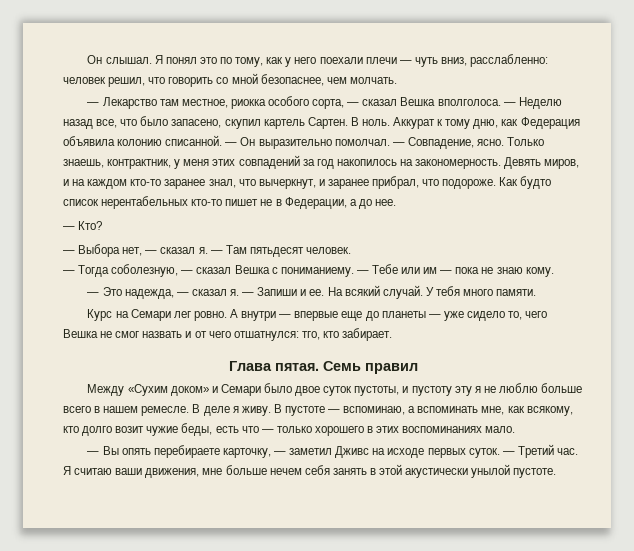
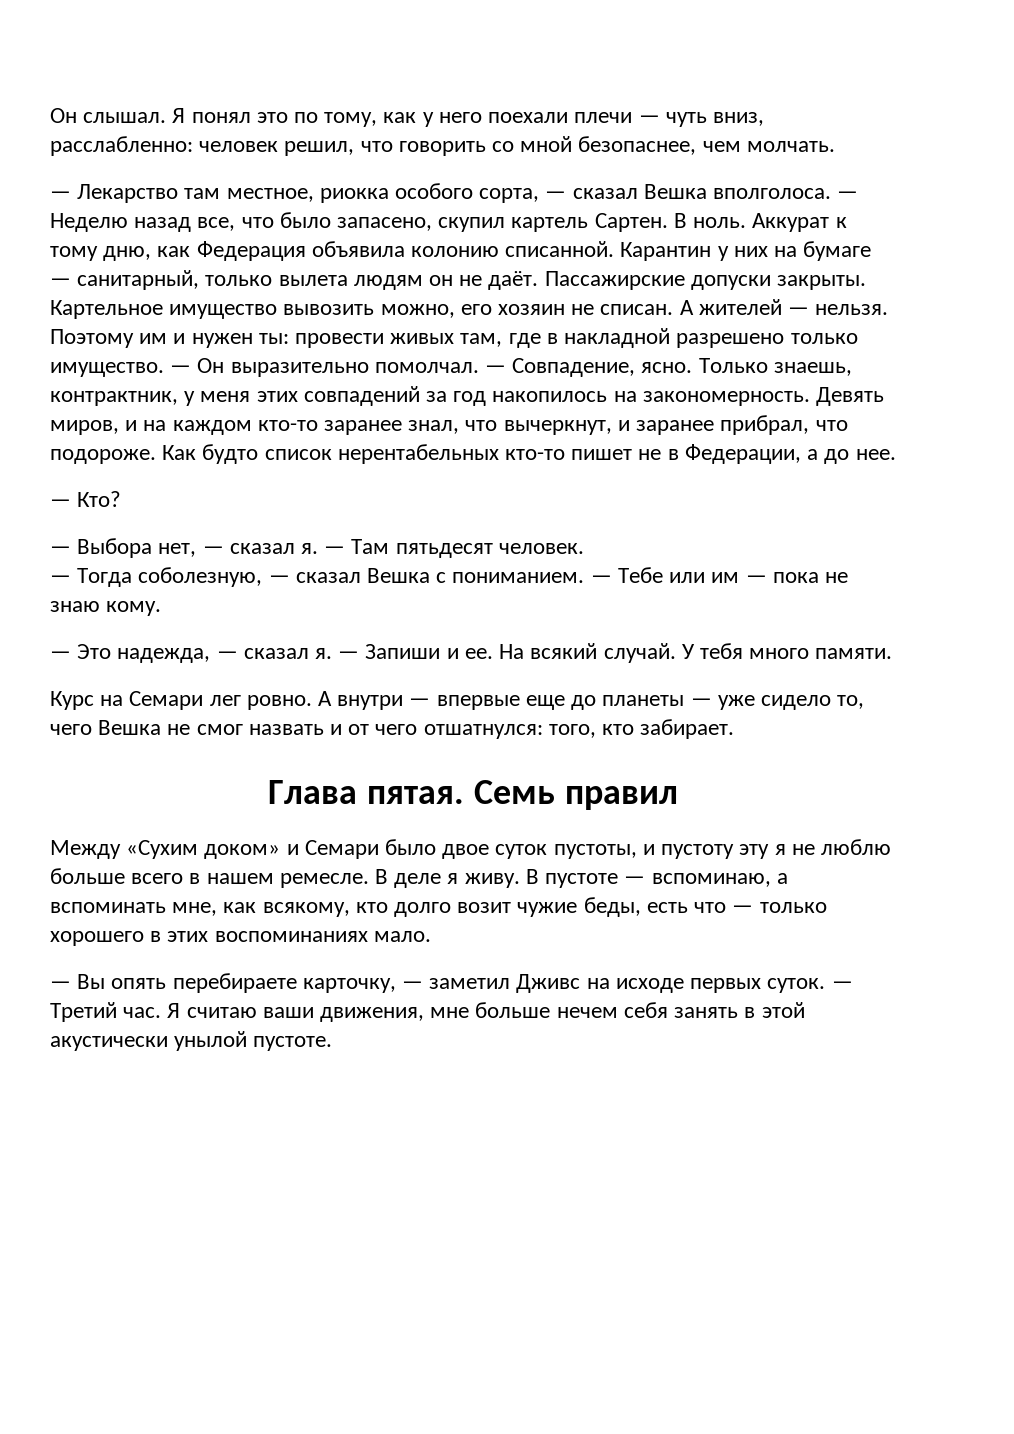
(223, 140) none -> [620,241,872,261] [50,270,867,290] [50,299,889,319] [50,328,858,348] [50,362,164,377] Карантин у них на бумаге — санитарный, только вылета людям он не даёт. Пассажирские допуски закрыты. Картельное имущество вывозить можно, его хозяин не списан. А жителей — нельзя. Поэтому им и нужен ты: провести живых там, где в накладной разрешено только имущество.
[280,267,354,277] пониманиему. -> [452,572,585,583] пониманием.
[301,331,320,340] тго, -> [548,724,596,738] того,

